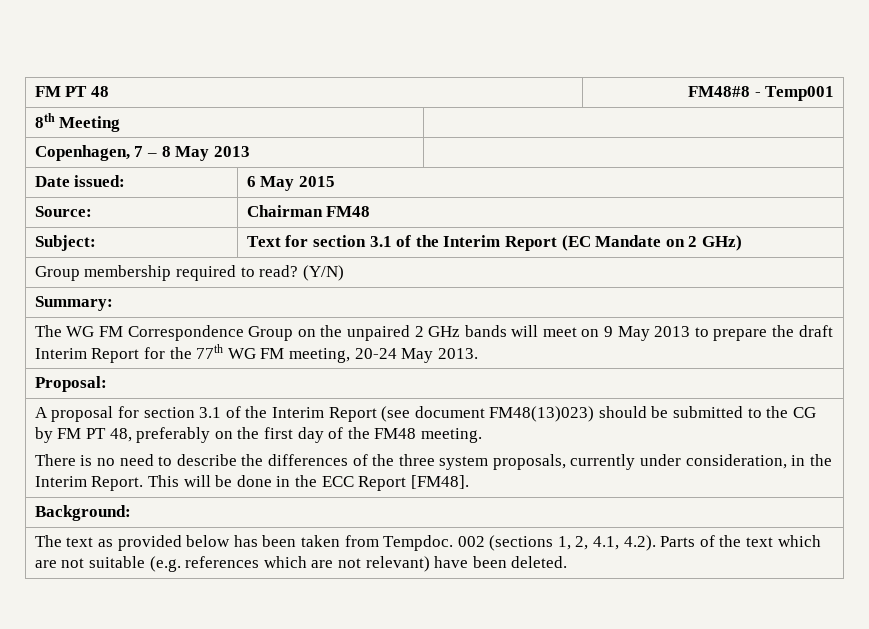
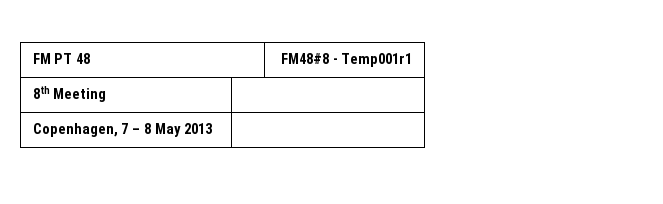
[765,86,835,101] Temp001 -> [341,53,413,67] Temp001r1
[34,175,126,187] [246,176,335,191] [34,206,92,217] [246,205,371,217] [34,235,96,251] [246,235,742,251] [34,265,344,281] [34,296,113,311] [34,325,833,341] [34,344,478,363] [34,376,107,392] [34,406,816,422] [34,427,482,443] [34,454,832,470] [34,475,469,491] [34,505,131,521] [34,535,821,551] [34,556,568,572] // Date issued: | 6 May 2015 // Source: | Chairman FM48 // Subject: | Text for section 3.1 of the Interim Report (EC Mandate on 2 GHz) // Group membership required to read? (Y/N) // Summary: // The WG FM Correspondence Group on the unpaired 2 GHz bands will meet on 9 May 2013 to prepare the draft Interim Report for the 77th WG FM meeting, 20-24 May 2013. // Proposal: // A proposal for section 3.1 of the Interim Report (see document FM48(13)023) should be submitted to the CG by FM PT 48, preferably on the first day of the FM48 meeting. // There is no need to describe the differences of the three system proposals, currently under consideration, in the Interim Report. This will be done in the ECC Report [FM48]. // Background: // The text as provided below has been taken from Tempdoc. 002 (sections 1, 2, 4.1, 4.2). Parts of the text which are not suitable (e.g. references which are not relevant) have been deleted. -> (214, 128) none

